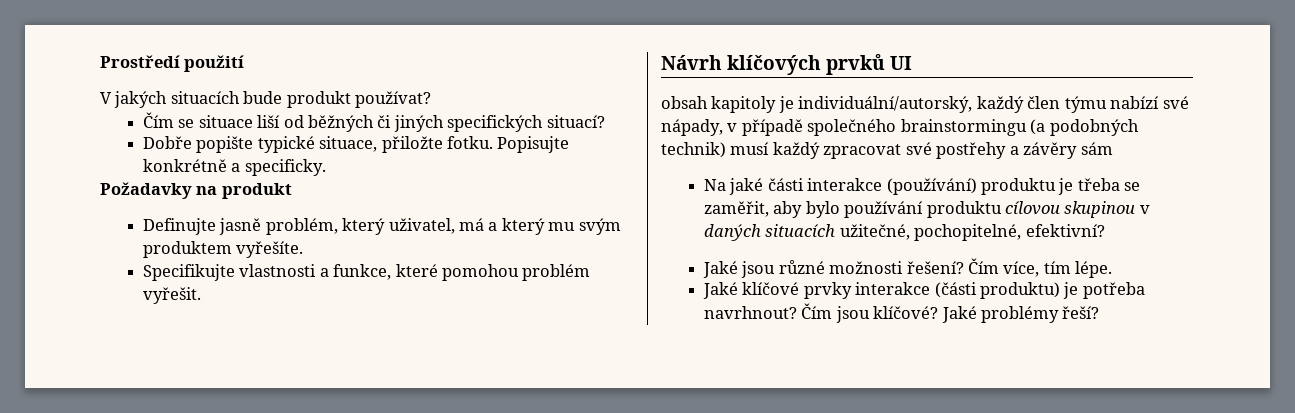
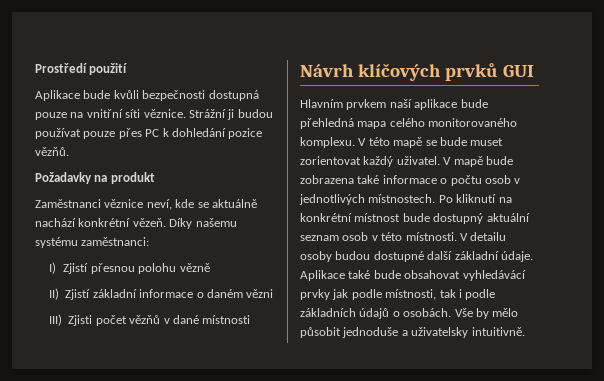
[100,91,432,108] [142,112,605,132] [142,136,570,153] [142,159,326,176] [100,182,292,199] [142,218,621,235] [142,241,304,258] [142,264,591,281] [142,287,201,304] [661,53,913,75] [661,96,1189,113] [661,119,1139,136] [661,142,1113,159] [703,178,1141,195] [703,201,1150,218] [703,224,1105,241] [702,258,1113,278] [702,282,1145,299] [703,303,1100,323] V jakých situacích bude produkt používat? // Čím se situace liší od běžných či jiných specifických situací? // Dobře popište typické situace, přiložte fotku. Popisujte konkrétně a specificky. // Požadavky na produkt // Definujte jasně problém, který uživatel, má a který mu svým produktem vyřešíte. // Specifikujte vlastnosti a funkce, které pomohou problém vyřešit. // Návrh klíčových prvků UI // obsah kapitoly je individuální/autorský, každý člen týmu nabízí své nápady, v případě společného brainstormingu (a podobných technik) musí každý zpracovat své postřehy a závěry sám // Na jaké části interakce (používání) produktu je třeba se zaměřit, aby bylo používání produktu cílovou skupinou v daných situacích užitečné, pochopitelné, efektivní? // Jaké jsou různé možnosti řešení? Čím více, tím lépe. // Jaké klíčové prvky interakce (části produktu) je potřeba navrhnout? Čím jsou klíčové? Jaké problémy řeší? -> [35,90,259,101] [35,109,273,120] [35,128,263,139] [35,147,69,156] [35,172,155,184] [35,199,257,210] [35,218,237,229] [35,237,150,248] [49,262,210,274] [49,288,274,300] [49,314,251,326] [300,63,534,81] [300,99,488,110] [300,118,518,129] [300,137,504,148] [300,156,513,167] [300,175,521,186] [299,194,512,205] [300,213,530,224] [300,232,507,241] [300,251,533,262] [300,270,526,281] [300,289,496,300] [300,308,519,319] [300,327,525,338] Aplikace bude kvůli bezpečnosti dostupná pouze na vnitřní síti věznice. Strážní ji budou používat pouze přes PC k dohledání pozice vězňů. // Požadavky na produkt // Zaměstnanci věznice neví, kde se aktuálně nachází konkrétní vězeň. Díky našemu systému zaměstnanci: // I) Zjistí přesnou polohu vězně // II) Zjistí základní informace o daném vězni // III) Zjisti počet vězňů v dané místnosti // Návrh klíčových prvků GUI // Hlavním prvkem naší aplikace bude přehledná mapa celého monitorovaného komplexu. V této mapě se bude muset zorientovat každý uživatel. V mapě bude zobrazena také informace o počtu osob v jednotlivých místnostech. Po kliknutí na konkrétní místnost bude dostupný aktuální seznam osob v této místnosti. V detailu osoby budou dostupné další základní údaje. Aplikace také bude obsahovat vyhledávácí prvky jak podle místnosti, tak i podle základních údajů o osobách. Vše by mělo působit jednoduše a uživatelsky intuitivně.

